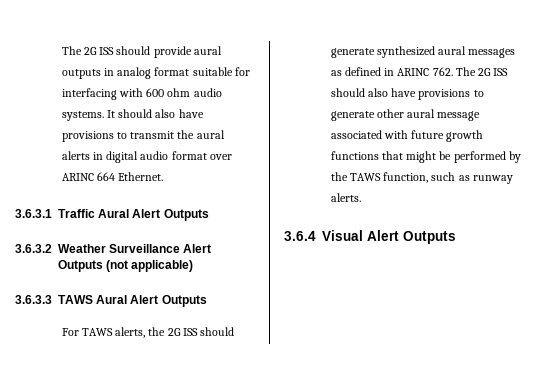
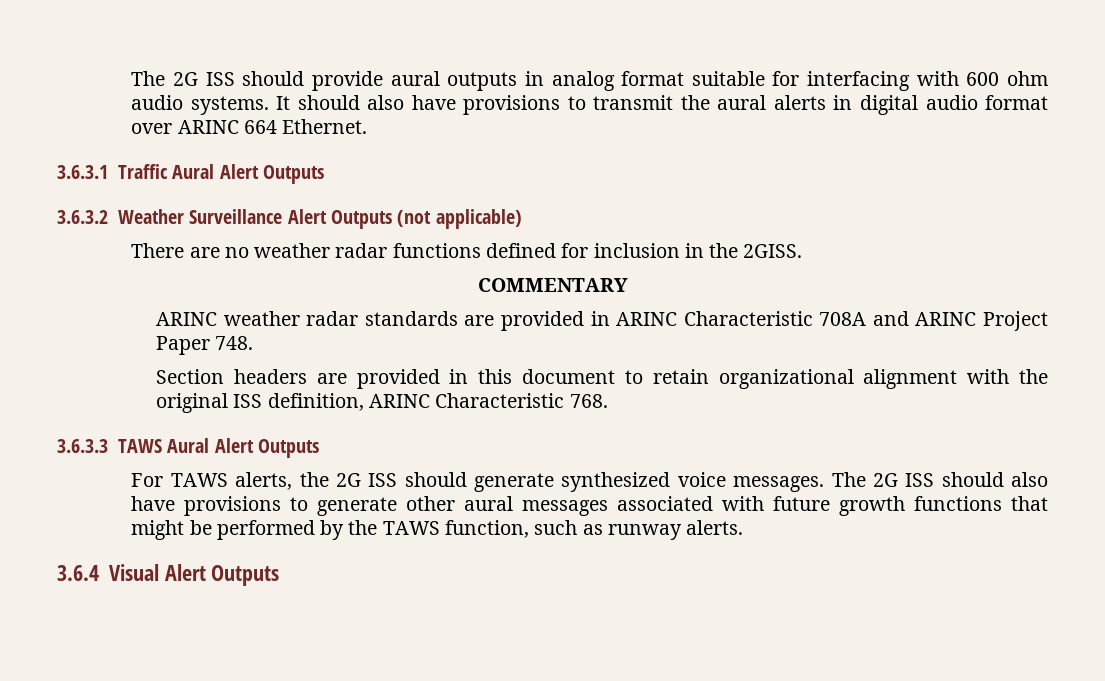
(194, 266) none -> [131,243,803,258] [477,278,628,292] [156,311,1049,331] [156,336,254,355] [156,369,1049,389] [156,393,608,413] // There are no weather radar functions defined for inclusion in the 2GISS. // COMMENTARY // ARINC weather radar standards are provided in ARINC Characteristic 708A and ARINC Project Paper 748. // Section headers are provided in this document to retain organizational alignment with the original ISS definition, ARINC Characteristic 768.
[438,46,516,58] [330,67,453,76] aural messages as defined in ARINC 762. -> [677,472,825,492] voice messages.
[437,111,481,121] message -> [522,500,609,516] messages

